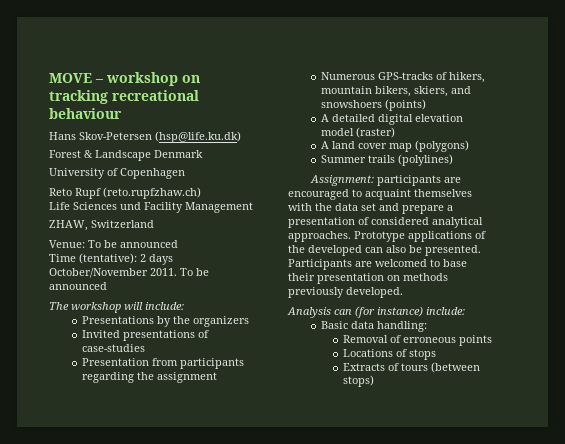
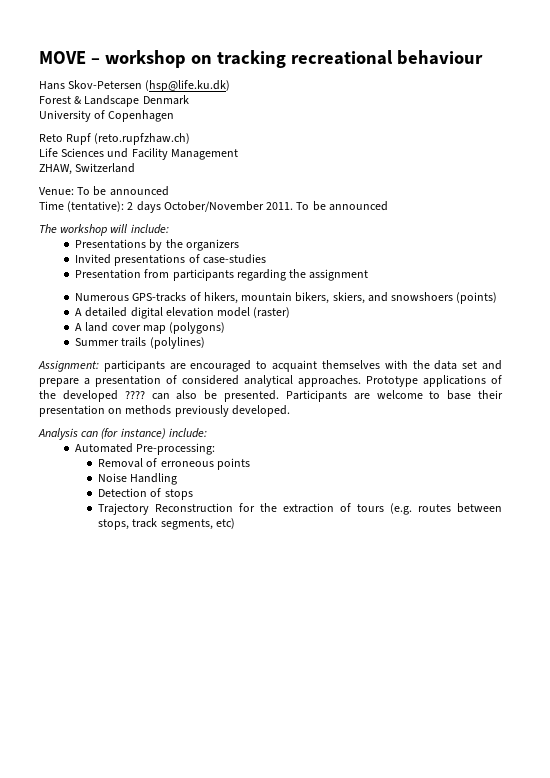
(362, 250) none -> [124,391,145,399] ????
[375,259,427,267] welcomed -> [376,390,423,399] welcome
[321,321,428,332] Basic data handling: -> [75,443,216,455] Automated Pre-processing:
[342,349,393,357] Locations -> [98,473,178,485] [98,488,148,497] Noise Handling // Detection
[342,362,480,373] [342,375,374,387] Extracts of tours (between stops) -> [98,503,502,515] [98,518,235,530] Trajectory Reconstruction for the extraction of tours (e.g. routes between stops, track segments, etc)

